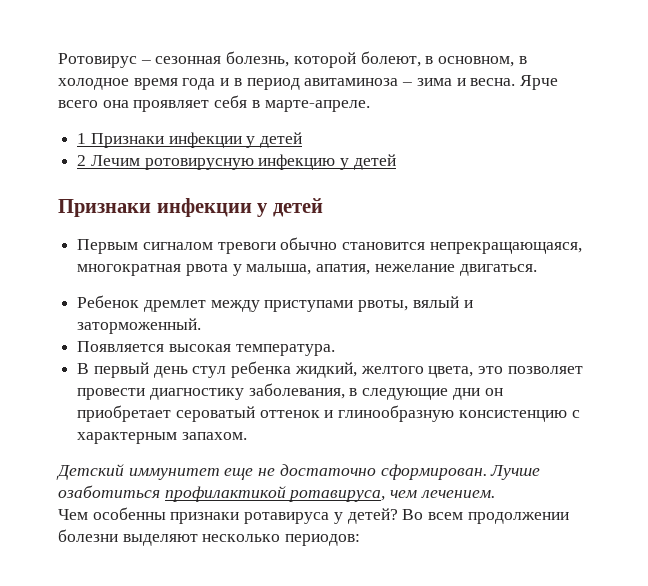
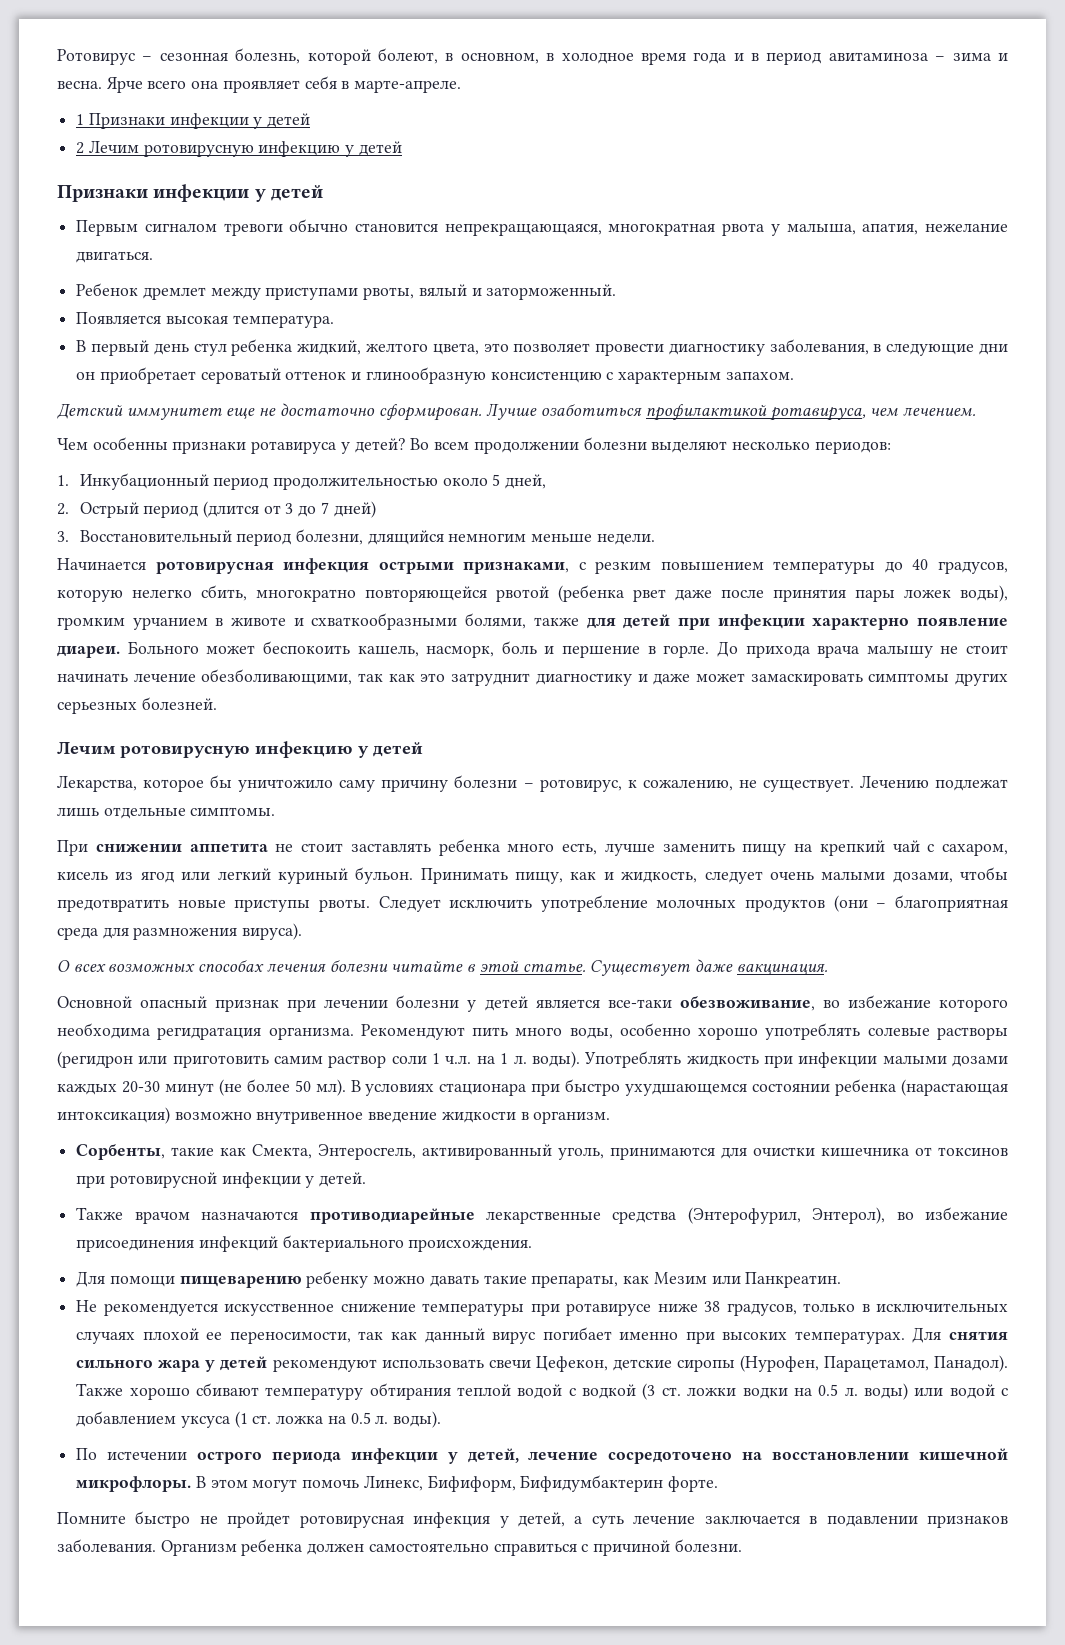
(361, 540) none -> [57,473,547,490] [57,501,376,518] [57,529,655,546] [57,558,1008,574] [57,585,1008,602] [57,613,1009,630] [57,641,1008,658] [57,669,1009,686] [57,697,217,714] [57,741,423,758] [57,775,1008,792] [57,807,276,819] [57,839,1008,856] [57,867,1008,884] [57,895,1008,912] [57,923,303,940] [57,959,828,976] [57,995,1009,1012] [57,1023,1008,1040] [57,1051,1009,1068] [57,1079,1008,1096] [57,1107,611,1124] [76,1144,1008,1160] [76,1172,367,1188] [76,1207,1008,1224] [76,1235,533,1252] [76,1271,842,1288] [76,1300,1008,1316] [76,1327,1009,1344] [76,1355,1008,1372] [76,1383,1008,1400] [76,1411,442,1428] [76,1448,1008,1464] [76,1475,719,1492] [57,1511,1009,1528] [57,1539,742,1556] // 1. Инкубационный период продолжительностью около 5 дней, // 2. Острый период (длится от 3 до 7 дней) // 3. Восстановительный период болезни, длящийся немногим меньше недели. // Начинается ротовирусная инфекция острыми признаками, с резким повышением температуры до 40 градусов, которую нелегко сбить, многократно повторяющейся рвотой (ребенка рвет даже после принятия пары ложек воды), громким урчанием в животе и схваткообразными болями, также для детей при инфекции характерно появление диареи. Больного может беспокоить кашель, насморк, боль и першение в горле. До прихода врача малышу не стоит начинать лечение обезболивающими, так как это затруднит диагностику и даже может замаскировать симптомы других серьезных болезней. // Лечим ротовирусную инфекцию у детей // Лекарства, которое бы уничтожило саму причину болезни – ротовирус, к сожалению, не существует. Лечению подлежат лишь отдельные симптомы. // При снижении аппетита не стоит заставлять ребенка много есть, лучше заменить пищу на крепкий чай с сахаром, кисель из ягод или легкий куриный бульон. Принимать пищу, как и жидкость, следует очень малыми дозами, чтобы предотвратить новые приступы рвоты. Следует исключить употребление молочных продуктов (они – благоприятная среда для размножения вируса). // О всех возможных способах лечения болезни читайте в этой статье. Существует даже вакцинация. // Основной опасный признак при лечении болезни у детей является все-таки обезвоживание, во избежание которого необходима регидратация организма. Рекомендуют пить много воды, особенно хорошо употреблять солевые растворы (регидрон или приготовить самим раствор соли 1 ч.л. на 1 л. воды). Употреблять жидкость при инфекции малыми дозами каждых 20-30 минут (не более 50 мл). В условиях стационара при быстро ухудшающемся состоянии ребенка (нарастающая интоксикация) возможно внутривенное введение жидкости в организм. // Сорбенты, такие как Смекта, Энтеросгель, активированный уголь, принимаются для очистки кишечника от токсинов при ротовирусной инфекции у детей. // Также врачом назначаются противодиарейные лекарственные средства (Энтерофурил, Энтерол), во избежание присоединения инфекций бактериального происхождения. // Для помощи пищеварению ребенку можно давать такие препараты, как Мезим или Панкреатин. // Не рекомендуется искусственное снижение температуры при ротавирусе ниже 38 градусов, только в исключительных случаях плохой ее переносимости, так как данный вирус погибает именно при высоких температурах. Для снятия сильного жара у детей рекомендуют использовать свечи Цефекон, детские сиропы (Нурофен, Парацетамол, Панадол). Также хорошо сбивают температуру обтирания теплой водой с водкой (3 ст. ложки водки на 0.5 л. воды) или водой с добавлением уксуса (1 ст. ложка на 0.5 л. воды). // По истечении острого периода инфекции у детей, лечение сосредоточено на восстановлении кишечной микрофлоры. В этом могут помочь Линекс, Бифиформ, Бифидумбактерин форте. // Помните быстро не пройдет ротовирусная инфекция у детей, а суть лечение заключается в подавлении признаков заболевания. Организм ребенка должен самостоятельно справиться с причиной болезни.

